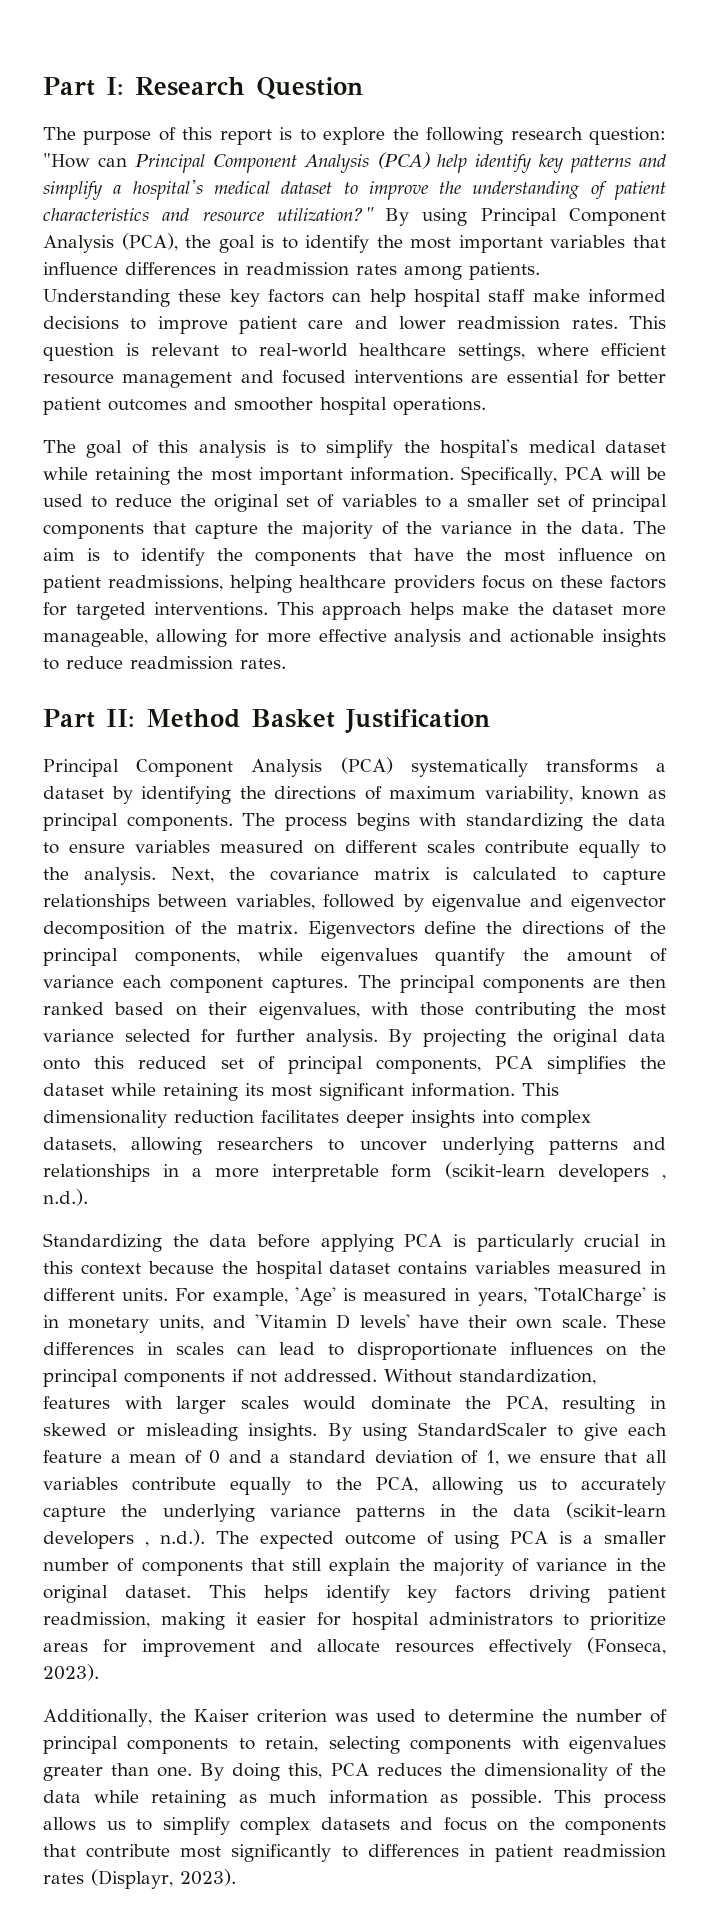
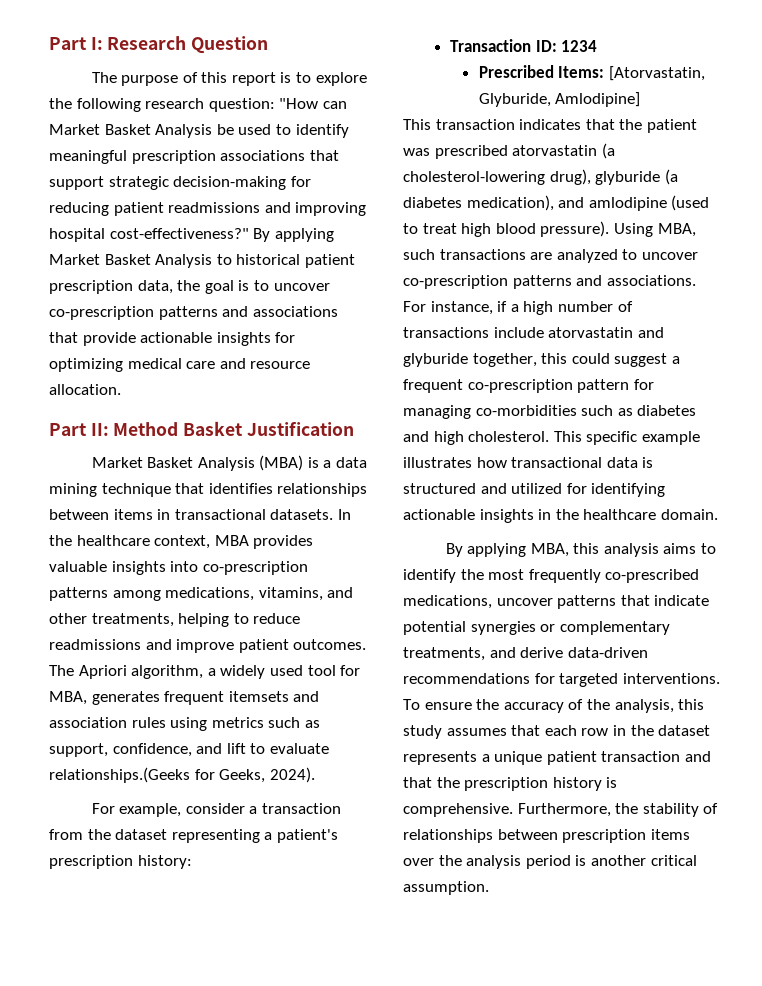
[135,152,666,173] [43,180,666,200] [43,207,666,226] [43,233,666,253] [43,262,540,280] [43,289,666,307] [43,316,666,334] [43,343,666,361] [43,370,666,388] [43,397,486,415] [43,439,666,458] [43,466,667,485] [43,494,668,512] [43,521,666,539] [43,548,666,566] [43,575,666,593] [43,602,666,620] [43,629,666,647] [43,656,286,670] Principal Component Analysis (PCA) help identify key patterns and simplify a hospital's medical dataset to improve the understanding of patient characteristics and resource utilization?" By using Principal Component Analysis (PCA), the goal is to identify the most important variables that influence differences in readmission rates among patients. Understanding these key factors can help hospital staff make informed decisions to improve patient care and lower readmission rates. This question is relevant to real-world healthcare settings, where efficient resource management and focused interventions are essential for better patient outcomes and smoother hospital operations. // The goal of this analysis is to simplify the hospital's medical dataset while retaining the most important information. Specifically, PCA will be used to reduce the original set of variables to a smaller set of principal components that capture the majority of the variance in the data. The aim is to identify the components that have the most influence on patient readmissions, helping healthcare providers focus on these factors for targeted interventions. This approach helps make the dataset more manageable, allowing for more effective analysis and actionable insights to reduce readmission rates. -> [49,124,349,138] [49,150,339,164] [49,176,311,190] [49,202,367,216] [49,228,334,242] [49,254,355,268] [49,280,330,294] [49,306,338,320] [49,332,296,346] [49,358,311,372] [49,384,121,395] Market Basket Analysis be used to identify meaningful prescription associations that support strategic decision-making for reducing patient readmissions and improving hospital cost-effectiveness?" By applying Market Basket Analysis to historical patient prescription data, the goal is to uncover co-prescription patterns and associations that provide actionable insights for optimizing medical care and resource allocation.
[43,757,666,777] [43,786,666,804] [43,813,666,831] [43,840,666,858] [43,867,666,885] [43,894,667,912] [43,921,667,939] [43,948,667,966] [43,975,666,993] [43,1002,667,1020] [43,1029,667,1047] [43,1056,666,1074] [43,1083,559,1101] [43,1110,591,1128] [43,1137,666,1155] [43,1162,666,1182] [43,1189,88,1206] [43,1233,666,1252] [43,1261,667,1279] [43,1287,667,1306] [43,1314,667,1333] [43,1342,666,1360] [43,1369,596,1387] [43,1396,666,1414] [43,1422,668,1441] [43,1450,667,1466] [43,1477,666,1495] [43,1502,666,1522] [43,1529,666,1549] [43,1558,666,1576] [43,1585,666,1603] [43,1612,666,1630] [43,1637,666,1657] [43,1664,99,1681] [43,1709,667,1727] [43,1736,667,1754] [43,1763,666,1781] [43,1790,666,1808] [43,1817,666,1835] [43,1844,666,1862] [43,1869,236,1889] Principal Component Analysis (PCA) systematically transforms a dataset by identifying the directions of maximum variability, known as principal components. The process begins with standardizing the data to ensure variables measured on different scales contribute equally to the analysis. Next, the covariance matrix is calculated to capture relationships between variables, followed by eigenvalue and eigenvector decomposition of the matrix. Eigenvectors define the directions of the principal components, while eigenvalues quantify the amount of variance each component captures. The principal components are then ranked based on their eigenvalues, with those contributing the most variance selected for further analysis. By projecting the original data onto this reduced set of principal components, PCA simplifies the dataset while retaining its most significant information. This dimensionality reduction facilitates deeper insights into complex datasets, allowing researchers to uncover underlying patterns and relationships in a more interpretable form (scikit-learn developers , n.d.). // Standardizing the data before applying PCA is particularly crucial in this context because the hospital dataset contains variables measured in different units. For example, 'Age' is measured in years, 'TotalCharge' is in monetary units, and 'Vitamin D levels' have their own scale. These differences in scales can lead to disproportionate influences on the principal components if not addressed. Without standardization, features with larger scales would dominate the PCA, resulting in skewed or misleading insights. By using StandardScaler to give each feature a mean of 0 and a standard deviation of 1, we ensure that all variables contribute equally to the PCA, allowing us to accurately capture the underlying variance patterns in the data (scikit-learn developers , n.d.). The expected outcome of using PCA is a smaller number of components that still explain the majority of variance in the original dataset. This helps identify key factors driving patient readmission, making it easier for hospital administrators to prioritize areas for improvement and allocate resources effectively (Fonseca, 2023). // Additionally, the Kaiser criterion was used to determine the number of principal components to retain, selecting components with eigenvalues greater than one. By doing this, PCA reduces the dimensionality of the data while retaining as much information as possible. This process allows us to simplify complex datasets and focus on the components that contribute most significantly to differences in patient readmission rates (Displayr, 2023). -> [91,455,368,471] [49,483,368,497] [49,509,351,520] [49,535,314,549] [49,561,308,575] [49,587,354,601] [49,613,301,627] [49,639,367,653] [49,665,361,679] [49,691,320,705] [49,717,320,731] [49,743,329,757] [49,767,315,783] [91,803,341,817] [49,829,338,843] [49,855,192,869] [450,39,598,52] [478,65,705,81] [478,92,641,107] [403,119,697,133] [403,143,615,159] [403,169,678,185] [403,195,710,211] [403,221,696,237] [403,249,698,263] [403,275,696,289] [403,301,633,315] [403,327,664,338] [403,353,680,367] [403,379,654,393] [403,405,697,419] [403,431,700,445] [403,457,654,468] [403,483,666,497] [403,509,718,523] [445,543,717,557] [403,569,700,583] [403,595,710,609] [403,621,670,635] [403,647,648,661] [403,673,720,687] [403,699,705,713] [403,725,711,739] [403,751,711,765] [403,777,618,791] [403,803,719,817] [403,829,690,843] [403,855,697,869] [403,881,489,895] Market Basket Analysis (MBA) is a data mining technique that identifies relationships between items in transactional datasets. In the healthcare context, MBA provides valuable insights into co-prescription patterns among medications, vitamins, and other treatments, helping to reduce readmissions and improve patient outcomes. The Apriori algorithm, a widely used tool for MBA, generates frequent itemsets and association rules using metrics such as support, confidence, and lift to evaluate relationships.(Geeks for Geeks, 2024). // For example, consider a transaction from the dataset representing a patient's prescription history: // Transaction ID: 1234 // Prescribed Items: [Atorvastatin, Glyburide, Amlodipine] // This transaction indicates that the patient was prescribed atorvastatin (a cholesterol-lowering drug), glyburide (a diabetes medication), and amlodipine (used to treat high blood pressure). Using MBA, such transactions are analyzed to uncover co-prescription patterns and associations. For instance, if a high number of transactions include atorvastatin and glyburide together, this could suggest a frequent co-prescription pattern for managing co-morbidities such as diabetes and high cholesterol. This specific example illustrates how transactional data is structured and utilized for identifying actionable insights in the healthcare domain. // By applying MBA, this analysis aims to identify the most frequently co-prescribed medications, uncover patterns that indicate potential synergies or complementary treatments, and derive data-driven recommendations for targeted interventions. To ensure the accuracy of the analysis, this study assumes that each row in the dataset represents a unique patient transaction and that the prescription history is comprehensive. Furthermore, the stability of relationships between prescription items over the analysis period is another critical assumption.

